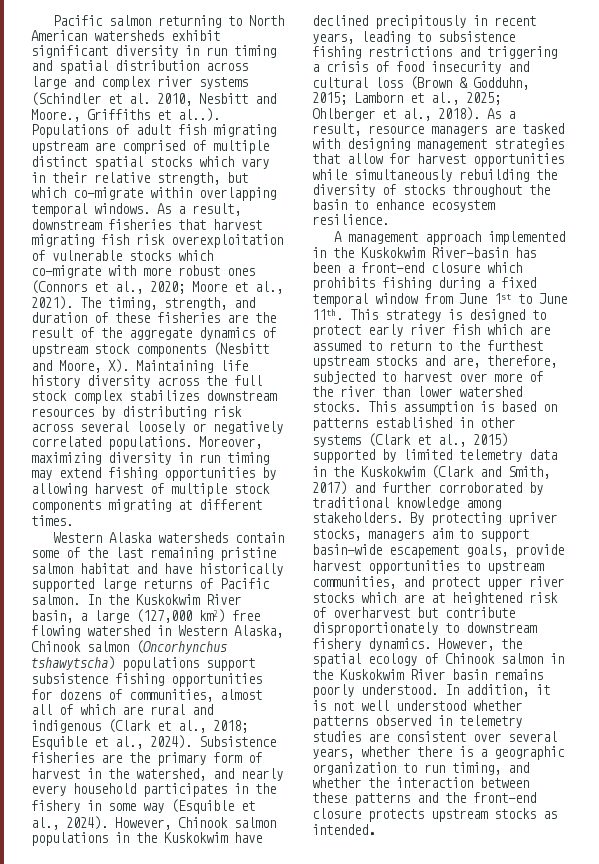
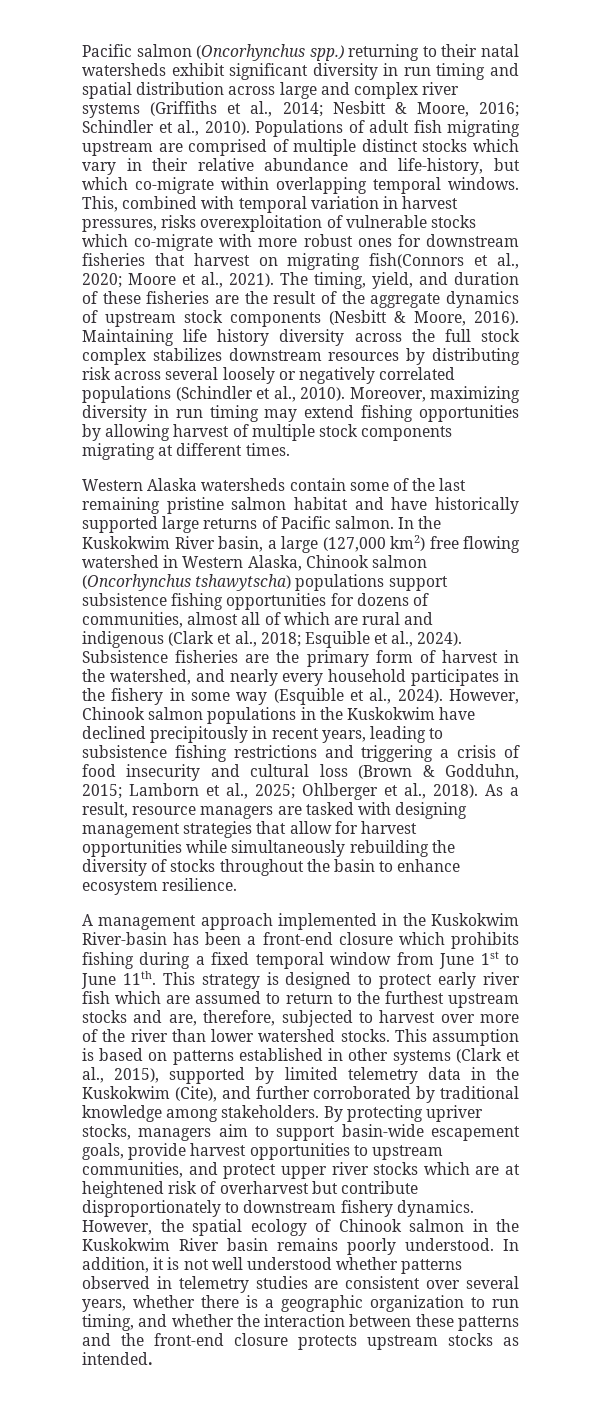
[158,15,285,28] [31,30,87,41] returning to North American -> [196,44,519,61] (Oncorhynchus spp.) returning to their natal
[31,92,276,106] [31,108,220,122] (Schindler et al. 2010, Nesbitt and Moore., Griffiths et al..). -> [150,101,519,117] [82,120,250,136] (Griffiths et al., 2014; Nesbitt & Moore, 2016; Schindler et al., 2010).
[94,156,143,170] spatial -> (418, 145) none
[157,172,220,185] strength, -> [264,158,484,175] abundance and life-history,
[157,203,241,216] [31,219,262,230] [31,234,165,247] As a result, downstream fisheries that harvest migrating fish risk -> [82,196,459,213] [82,215,197,232] This, combined with temporal variation in harvest pressures, risks
[31,280,87,294] (Connors -> [397,234,519,247] [82,253,465,270] for downstream fisheries that harvest on migrating fish(Connors
[164,297,227,310] strength, -> [372,272,413,289] yield,
[31,359,129,373] and Moore, X). -> [394,311,519,326] & Moore, 2016).
[108,436,192,450] populations. -> [82,386,345,403] populations (Schindler et al., 2010).
[473,433,508,447] 2015) -> [114,1068,160,1083] 2015),
[431,465,550,479] [312,481,347,495] (Clark and Smith, 2017) -> [174,1086,217,1102] (Cite),

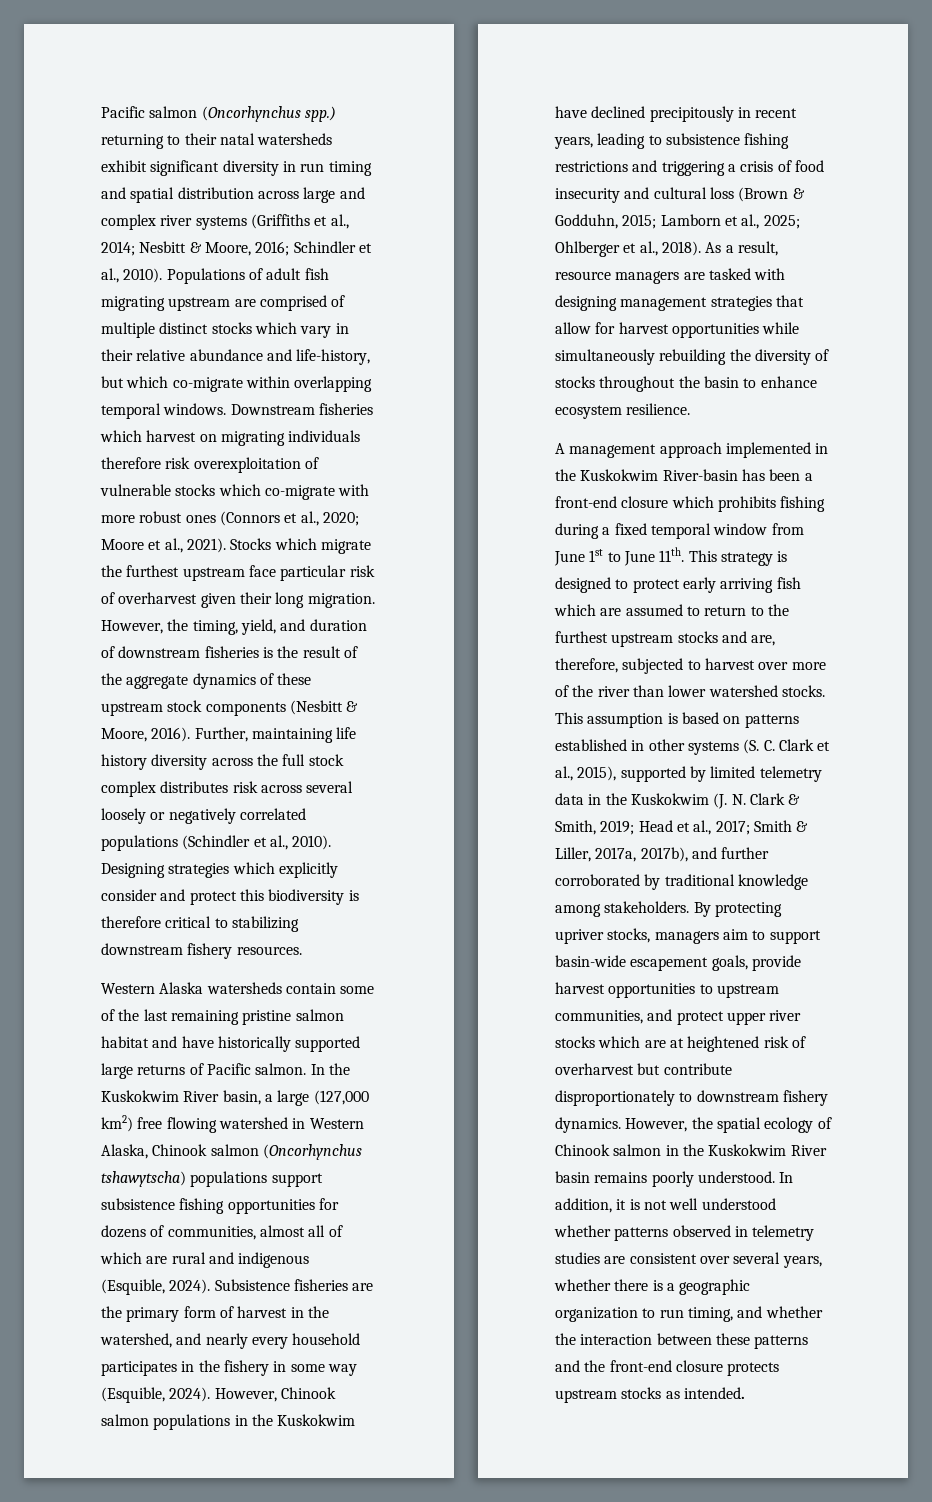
[82,196,459,213] [82,215,197,232] This, combined with temporal variation in harvest pressures, risks -> [230,403,373,415] [100,430,361,446] [101,457,191,469] Downstream fisheries which harvest on migrating individuals therefore risk
[397,234,519,247] [82,253,465,270] for downstream fisheries that harvest on migrating fish(Connors -> [219,511,280,526] (Connors
[280,272,308,285] The -> [230,538,371,554] [101,565,375,581] [101,592,375,608] [101,619,189,634] Stocks which migrate the furthest upstream face particular risk of overharvest given their long migration. However, the
[102,291,239,304] these fisheries are -> [118,646,273,658] downstream fisheries is
(98, 316) none -> [277,673,312,685] these
[82,329,174,346] Maintaining -> [194,727,333,743] Further, maintaining
[152,348,520,365] stabilizes downstream resources by distributing -> [160,781,229,793] distributes
[349,386,520,403] [82,405,519,422] [82,424,453,441] [82,443,290,460] Moreover, maximizing diversity in run timing may extend fishing opportunities by allowing harvest of multiple stock components migrating at different times. -> [101,862,338,878] [101,889,359,905] [101,916,299,932] [101,943,302,959] Designing strategies which explicitly consider and protect this biodiversity is therefore critical to stabilizing downstream fishery resources.
[168,631,414,648] (Clark et al., 2018; Esquible et al., -> [101,1279,165,1295] (Esquible,
[273,688,392,705] (Esquible et al., -> [101,1387,165,1403] (Esquible,
[483,972,521,985] river -> [720,578,774,593] arriving
[455,1048,502,1063] (Clark -> [743,739,814,754] (S. C. Clark
[174,1086,217,1102] (Cite), -> [713,793,801,809] [555,820,809,835] [555,847,688,862] (J. N. Clark & Smith, 2019; Head et al., 2017; Smith & Liller, 2017a, 2017b),

